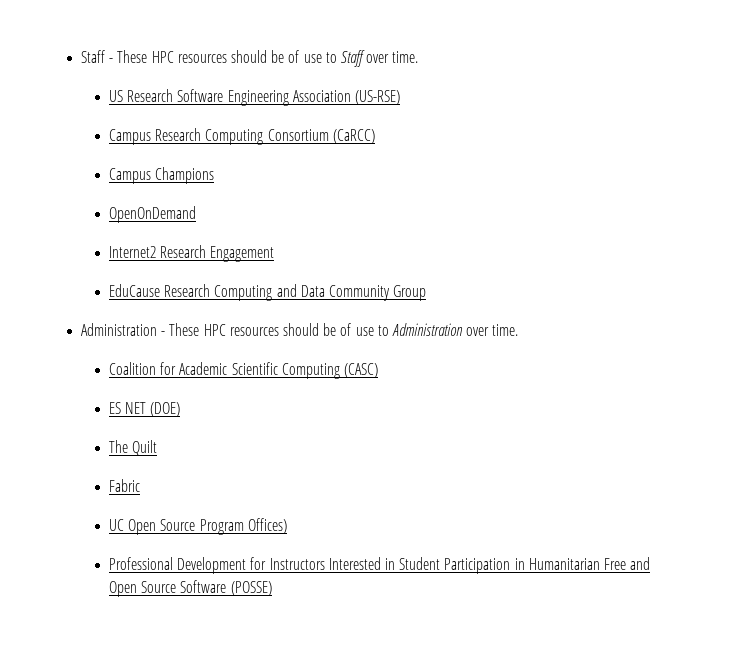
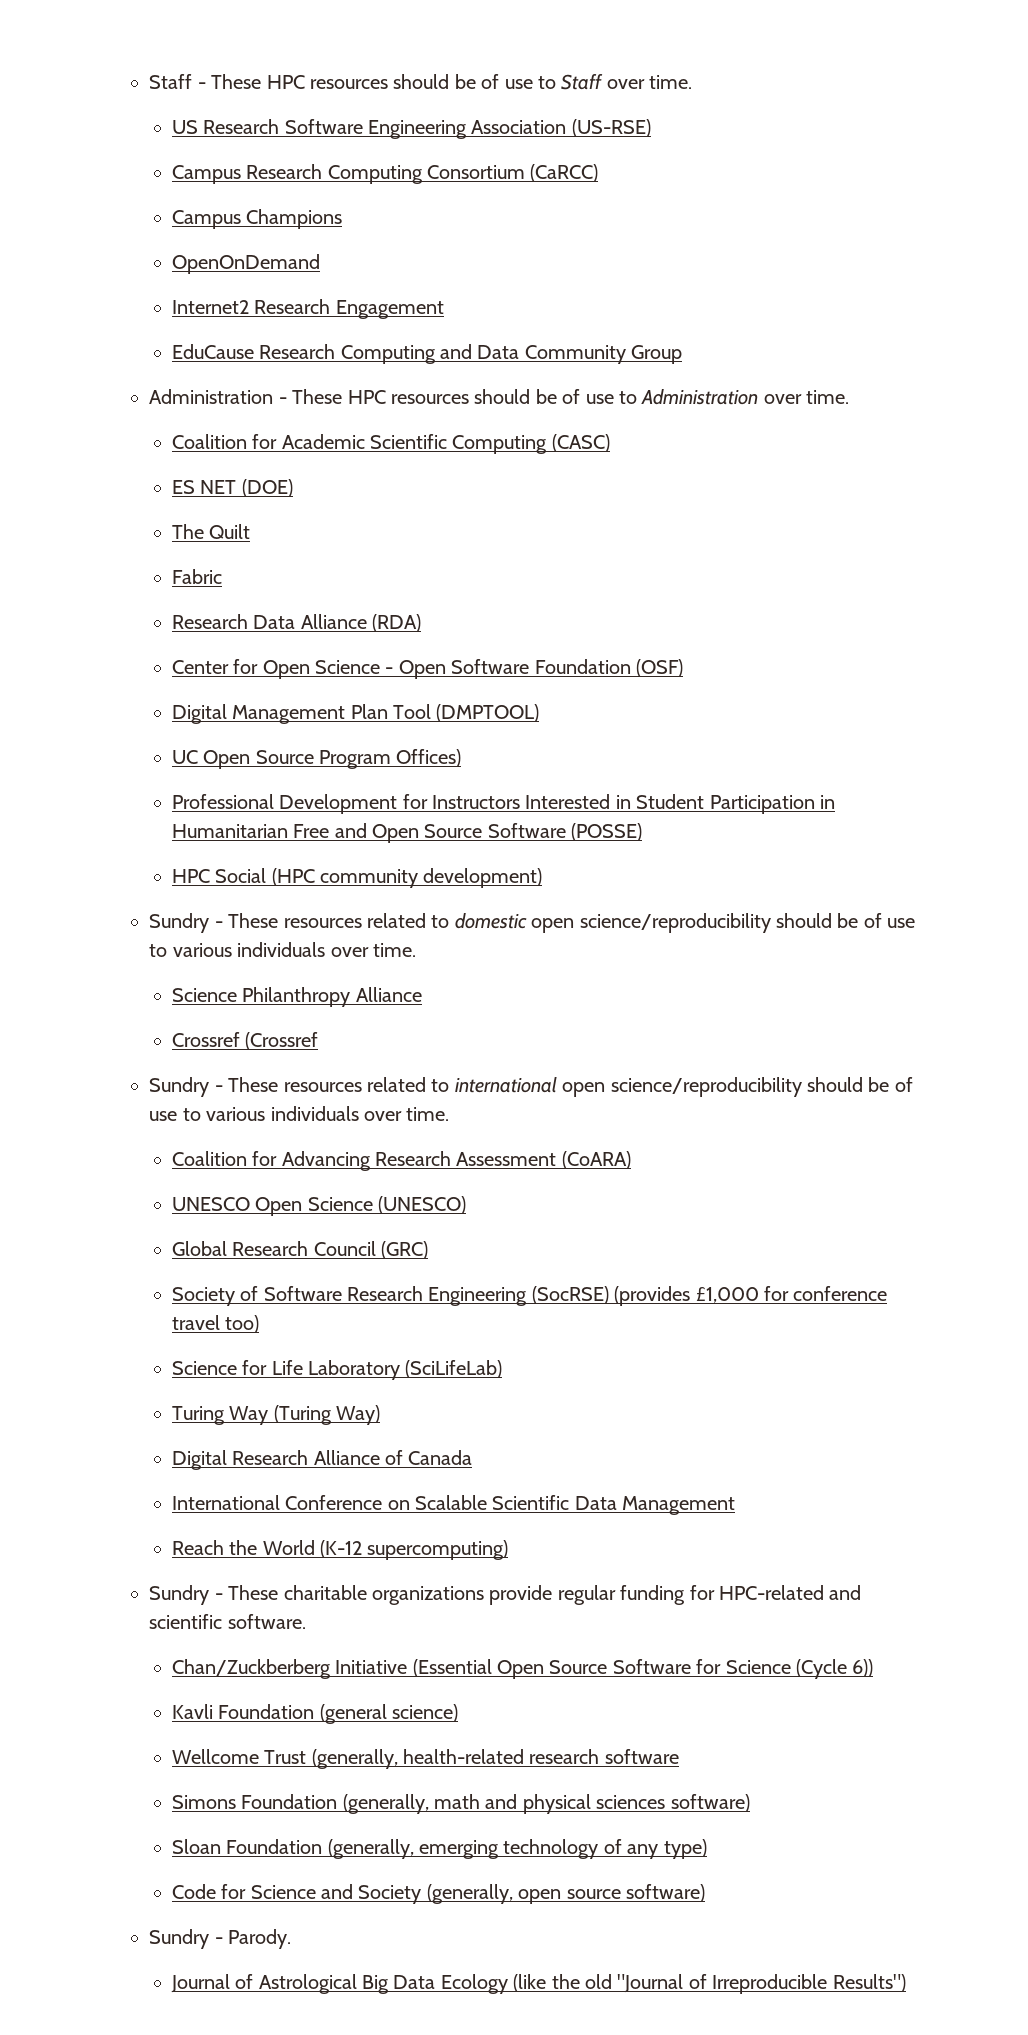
(141, 485) none -> [171,614,422,632] [171,659,684,679] [171,704,540,724] // Research Data Alliance (RDA) // Center for Open Science - Open Software Foundation (OSF) // Digital Management Plan Tool (DMPTOOL)
(272, 588) none -> [171,868,543,888] [149,913,916,933] [149,942,417,957] [171,987,422,1007] [171,1032,319,1050] [149,1077,913,1097] [149,1106,450,1121] [171,1151,631,1171] [171,1196,467,1216] [171,1241,429,1259] [171,1286,888,1306] [171,1315,260,1333] [171,1360,503,1380] [171,1405,381,1425] [171,1450,473,1470] [171,1495,736,1515] [171,1540,509,1560] [149,1585,862,1605] [149,1614,306,1629] [171,1659,874,1679] [171,1704,459,1724] [171,1749,679,1769] [171,1794,750,1814] [171,1839,707,1859] [171,1884,706,1904] [149,1929,292,1949] [170,1974,906,1994] // HPC Social (HPC community development) // Sundry - These resources related to domestic open science/reproducibility should be of use to various individuals over time. // Science Philanthropy Alliance // Crossref (Crossref // Sundry - These resources related to international open science/reproducibility should be of use to various individuals over time. // Coalition for Advancing Research Assessment (CoARA) // UNESCO Open Science (UNESCO) // Global Research Council (GRC) // Society of Software Research Engineering (SocRSE) (provides £1,000 for conference travel too) // Science for Life Laboratory (SciLifeLab) // Turing Way (Turing Way) // Digital Research Alliance of Canada // International Conference on Scalable Scientific Data Management // Reach the World (K-12 supercomputing) // Sundry - These charitable organizations provide regular funding for HPC-related and scientific software. // Chan/Zuckberberg Initiative (Essential Open Source Software for Science (Cycle 6)) // Kavli Foundation (general science) // Wellcome Trust (generally, health-related research software // Simons Foundation (generally, math and physical sciences software) // Sloan Foundation (generally, emerging technology of any type) // Code for Science and Society (generally, open source software) // Sundry - Parody. // Journal of Astrological Big Data Ecology (like the old "Journal of Irreproducible Results")

